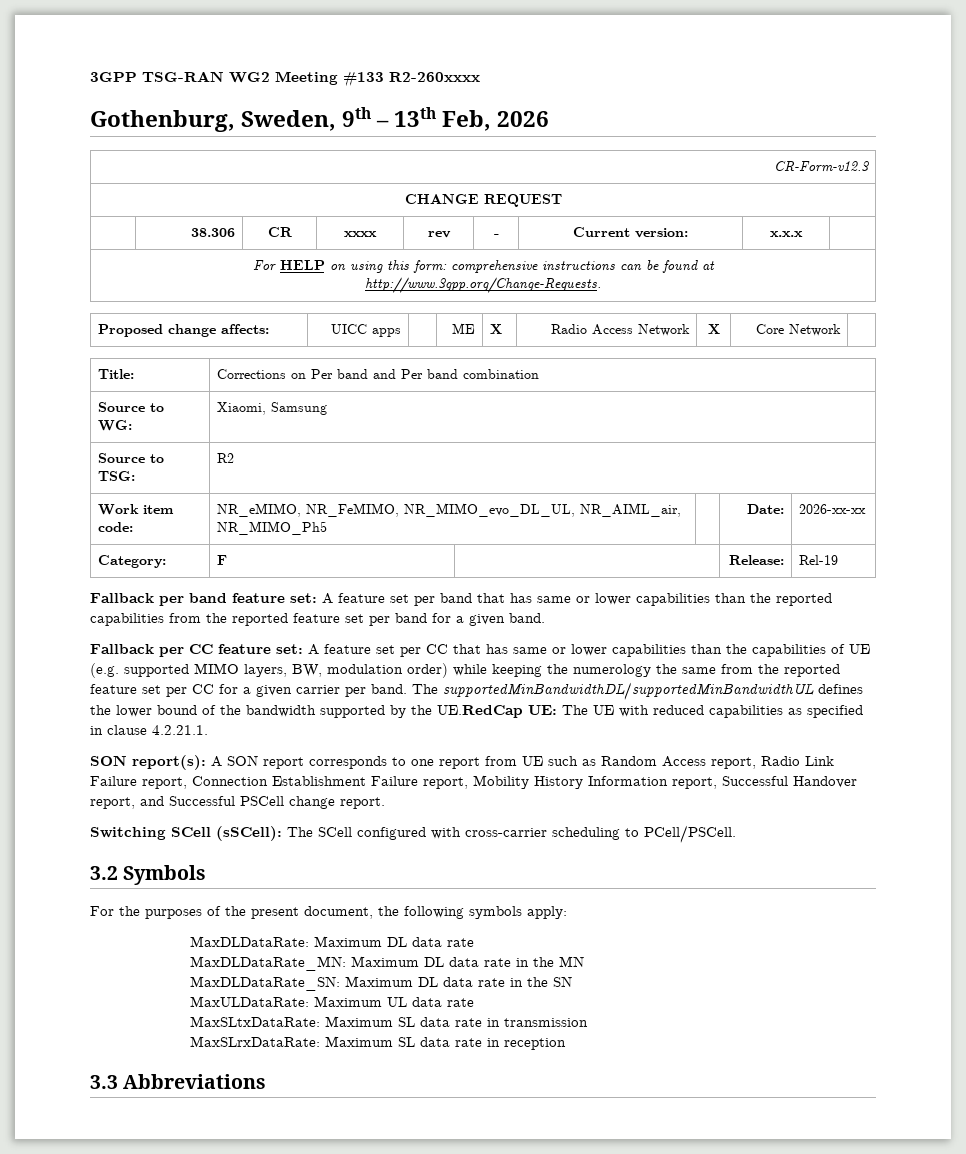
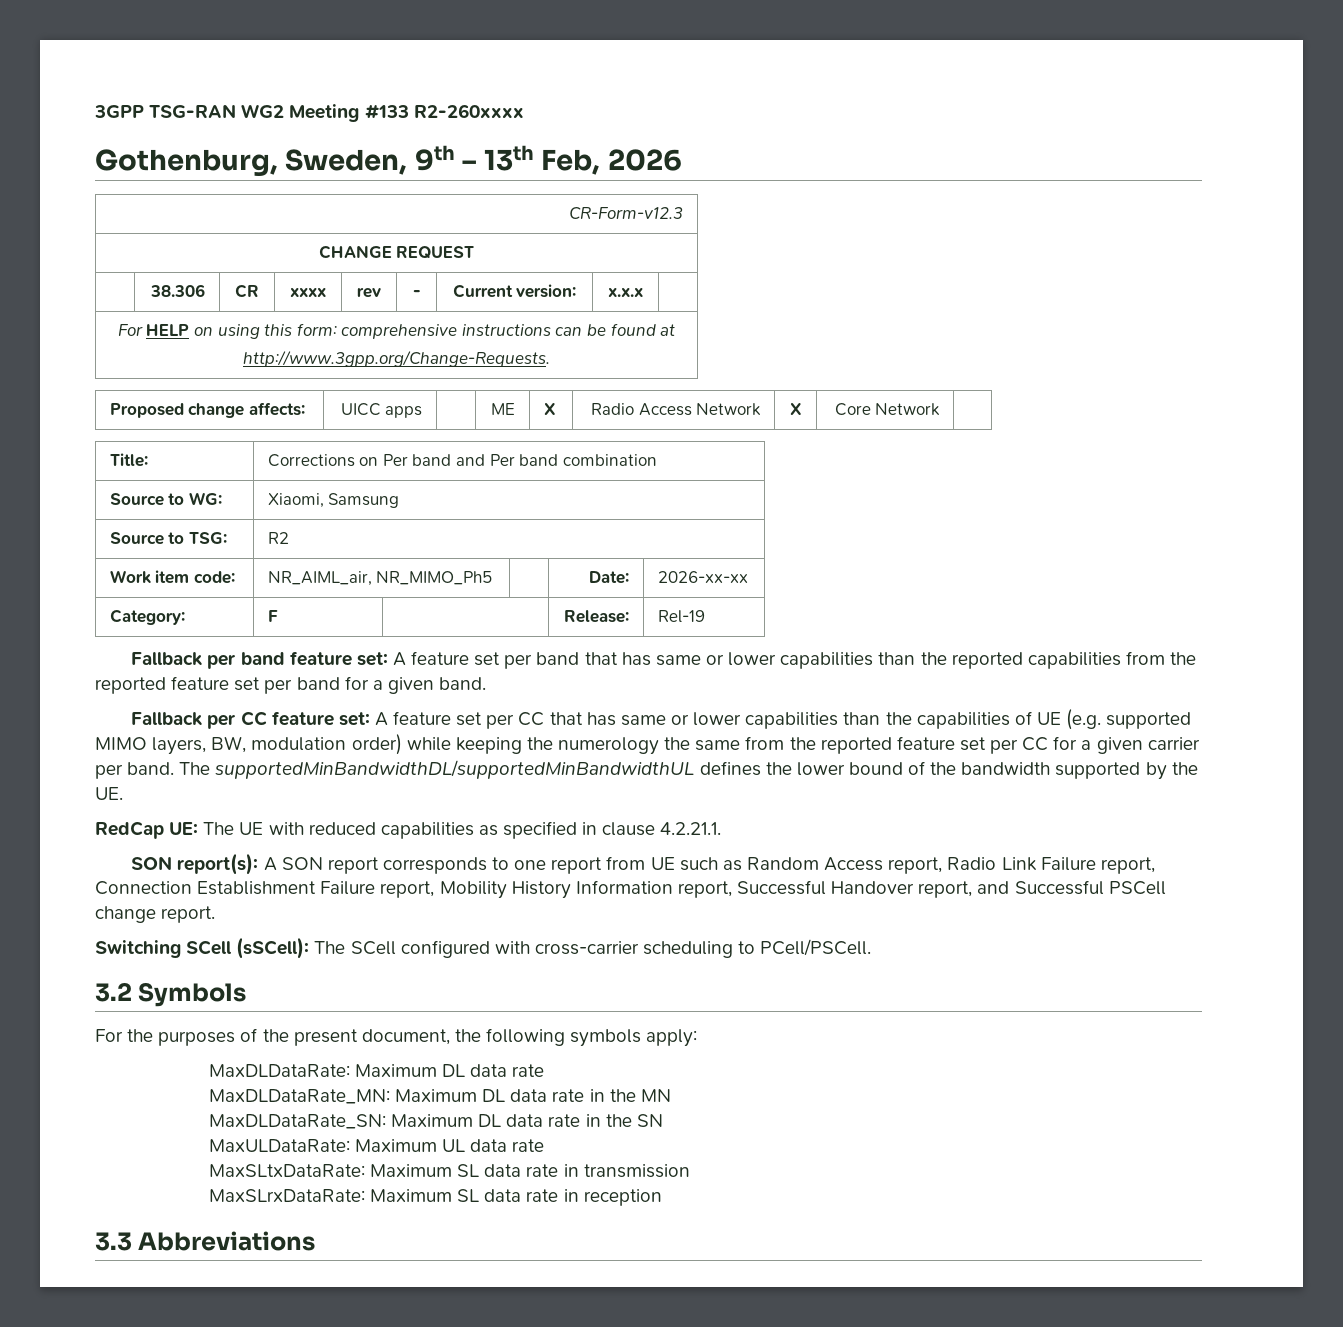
[217,503,576,517] NR_eMIMO, NR_FeMIMO, NR_MIMO_evo_DL_UL, -> (235, 577) none
[437,705,523,718] UE.RedCap -> [95,787,123,800] [95,821,164,839] UE. // RedCap

